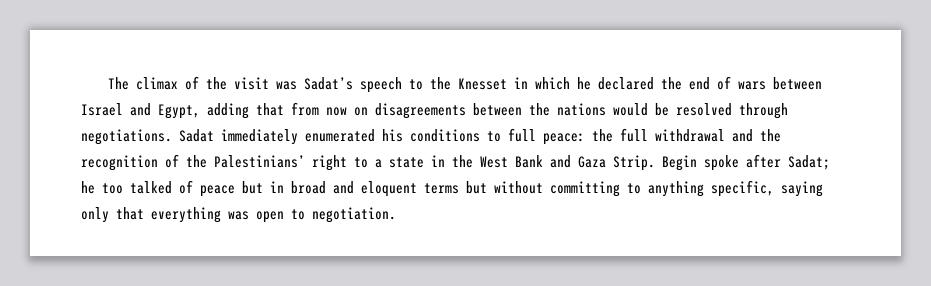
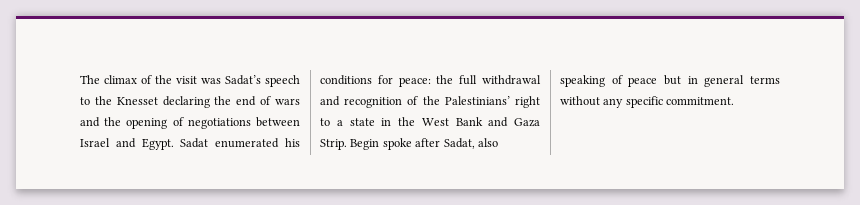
[513,76,822,90] [81,102,788,119] [81,129,298,145] in which he declared the end of wars between Israel and Egypt, adding that from now on disagreements between the nations would be resolved through negotiations. Sadat immediately -> [162,96,300,108] [80,117,300,129] [80,138,209,150] declaring the end of wars and the opening of negotiations between Israel and Egypt. Sadat
[487,128,536,142] to full -> [377,75,393,84] for
[760,129,781,142] the -> (340, 101) none
[788,155,830,170] [81,180,823,197] [81,207,396,223] Sadat; he too talked of peace but in broad and eloquent terms but without committing to anything specific, saying only that everything was open to negotiation. -> [443,138,498,149] [560,75,780,87] [560,96,735,108] Sadat, also speaking of peace but in general terms without any specific commitment.

